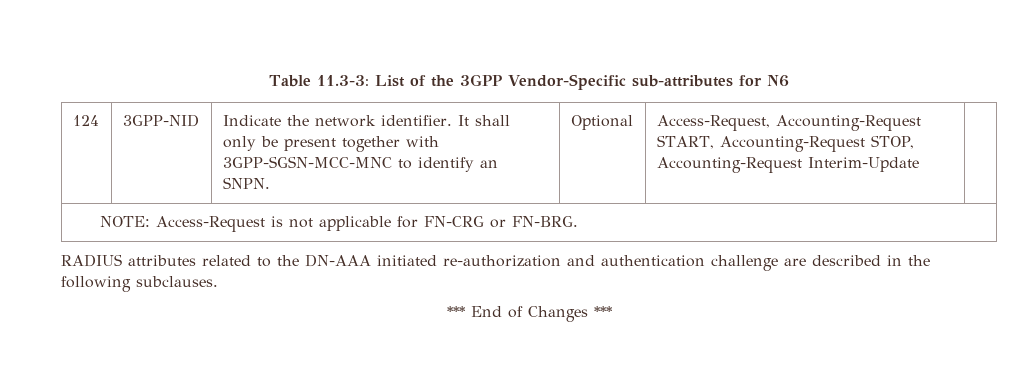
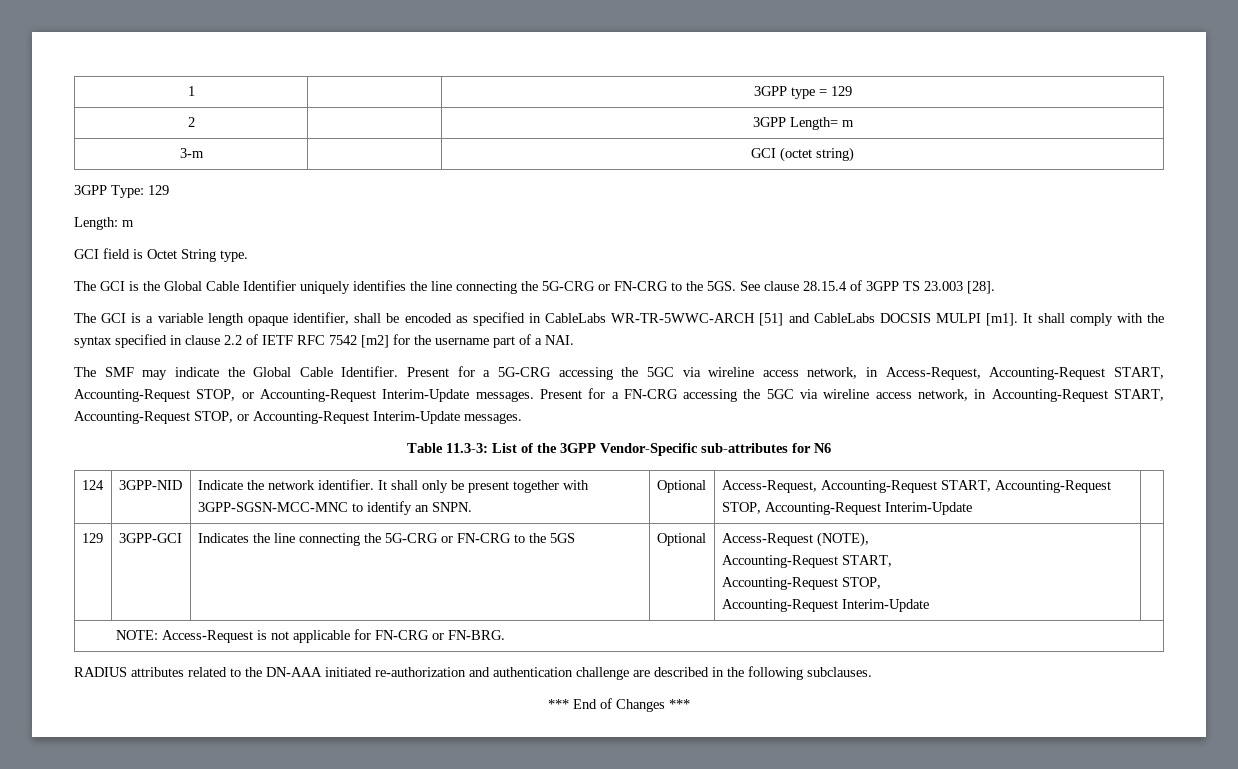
(268, 81) none -> [187,86,195,96] [753,86,852,99] [187,117,195,127] [752,117,854,130] [179,148,204,158] [751,147,854,162] [74,185,169,198] [74,217,134,230] [74,248,248,262] [74,280,995,294] [74,312,1165,326] [74,334,574,348] [74,366,1164,380] [74,388,1164,402] [74,411,522,424] 1 | | 3GPP type = 129 // 2 | | 3GPP Length= m // 3-m | | GCI (octet string) // 3GPP Type: 129 // Length: m // GCI field is Octet String type. // The GCI is the Global Cable Identifier uniquely identifies the line connecting the 5G-CRG or FN-CRG to the 5GS. See clause 28.15.4 of 3GPP TS 23.003 [28]. // The GCI is a variable length opaque identifier, shall be encoded as specified in CableLabs WR-TR-5WWC-ARCH [51] and CableLabs DOCSIS MULPI [m1]. It shall comply with the syntax specified in clause 2.2 of IETF RFC 7542 [m2] for the username part of a NAI. // The SMF may indicate the Global Cable Identifier. Present for a 5G-CRG accessing the 5GC via wireline access network, in Access-Request, Accounting-Request START, Accounting-Request STOP, or Accounting-Request Interim-Update messages. Present for a FN-CRG accessing the 5GC via wireline access network, in Accounting-Request START, Accounting-Request STOP, or Accounting-Request Interim-Update messages. //
(919, 164) none -> [81,533,103,543] [118,533,182,543] [197,533,575,546] [656,533,706,546] [721,532,869,547] [721,555,892,568] [721,577,881,590] [721,599,929,612] // 129 | 3GPP-GCI | Indicates the line connecting the 5G-CRG or FN-CRG to the 5GS | Optional | Access-Request (NOTE), // Accounting-Request START, // Accounting-Request STOP, // Accounting-Request Interim-Update |

